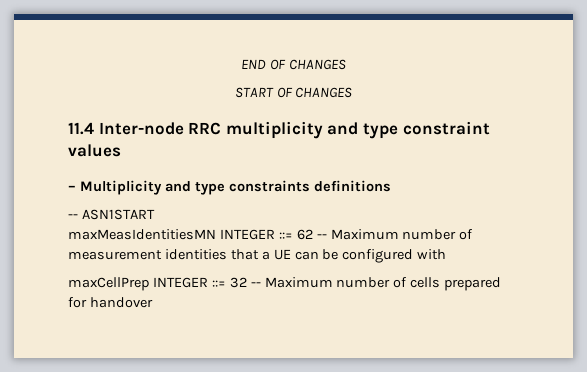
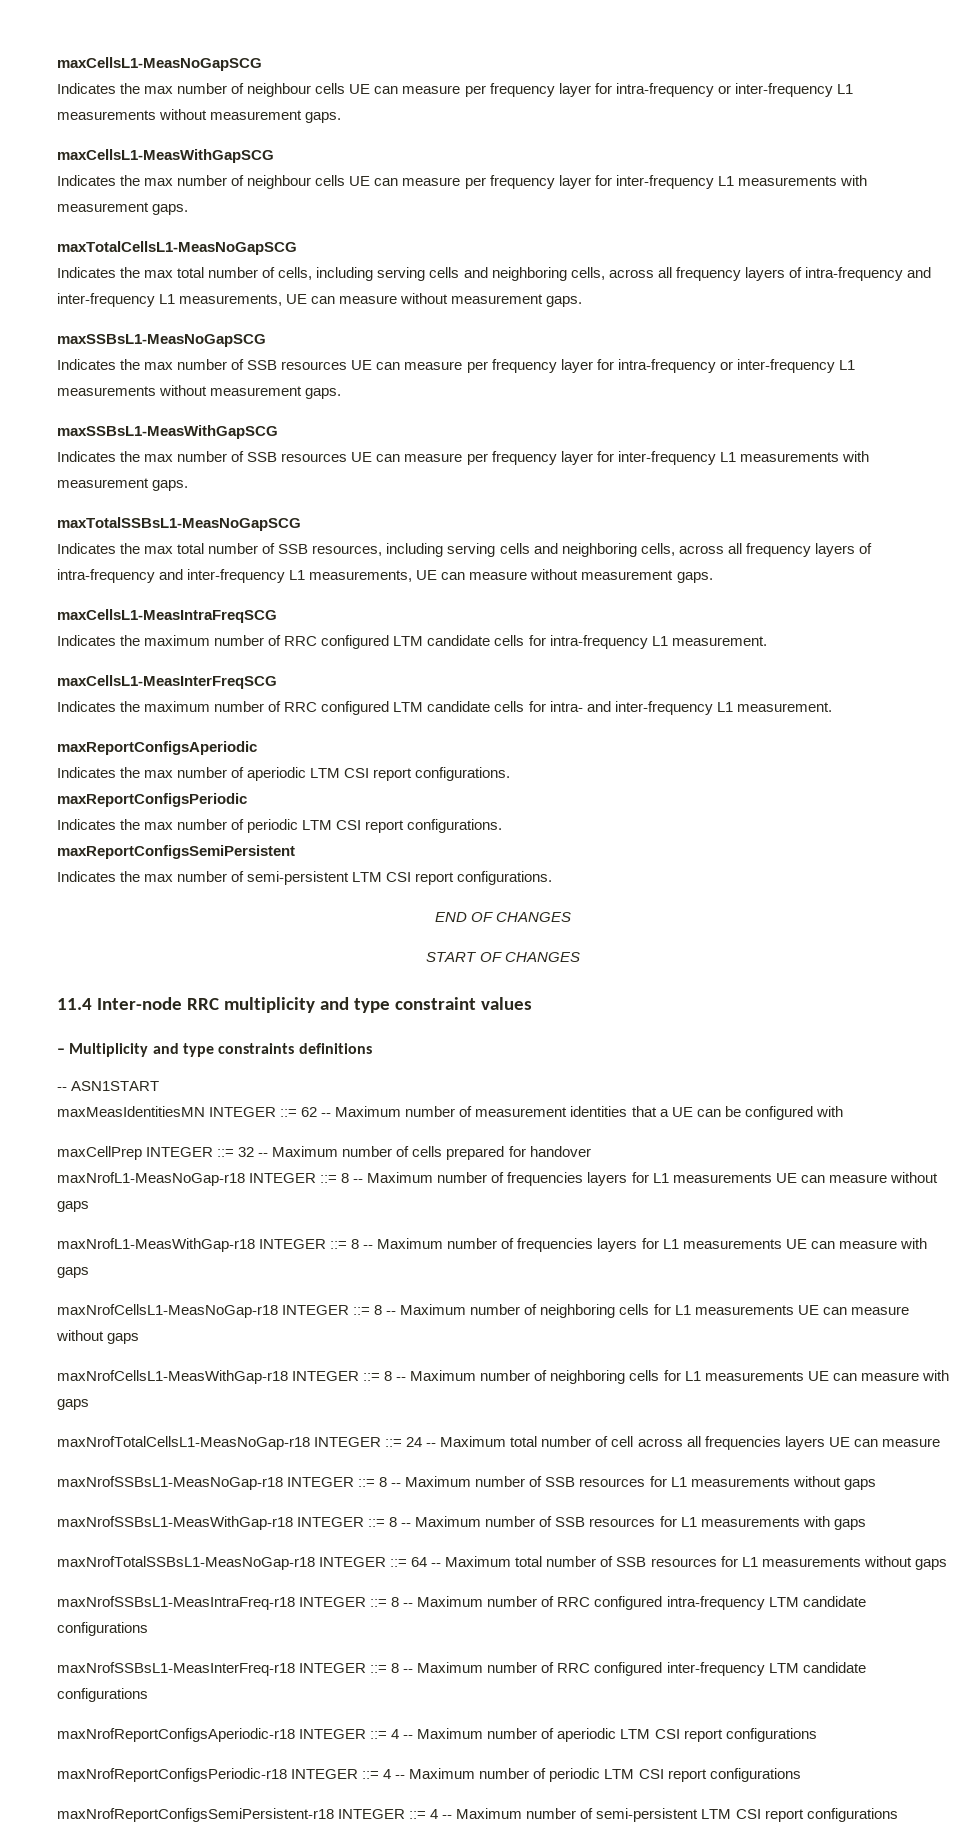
(241, 64) none -> [57,57,262,71] [57,83,853,97] [57,109,342,123] [57,149,274,163] [57,175,867,189] [57,202,189,215] [57,241,297,255] [57,267,931,281] [57,293,583,307] [57,334,266,347] [57,359,855,373] [57,385,342,399] [57,425,278,439] [57,451,869,465] [57,478,189,491] [57,517,301,531] [57,543,872,557] [57,569,713,583] [57,609,277,623] [57,635,767,649] [57,675,277,689] [57,701,832,715] [57,741,257,755] [57,767,511,781] [57,793,247,807] [57,819,503,833] [57,845,295,859] [57,871,553,885] maxCellsL1-MeasNoGapSCG // Indicates the max number of neighbour cells UE can measure per frequency layer for intra-frequency or inter-frequency L1 measurements without measurement gaps. // maxCellsL1-MeasWithGapSCG // Indicates the max number of neighbour cells UE can measure per frequency layer for inter-frequency L1 measurements with measurement gaps. // maxTotalCellsL1-MeasNoGapSCG // Indicates the max total number of cells, including serving cells and neighboring cells, across all frequency layers of intra-frequency and inter-frequency L1 measurements, UE can measure without measurement gaps. // maxSSBsL1-MeasNoGapSCG // Indicates the max number of SSB resources UE can measure per frequency layer for intra-frequency or inter-frequency L1 measurements without measurement gaps. // maxSSBsL1-MeasWithGapSCG // Indicates the max number of SSB resources UE can measure per frequency layer for inter-frequency L1 measurements with measurement gaps. // maxTotalSSBsL1-MeasNoGapSCG // Indicates the max total number of SSB resources, including serving cells and neighboring cells, across all frequency layers of intra-frequency and inter-frequency L1 measurements, UE can measure without measurement gaps. // maxCellsL1-MeasIntraFreqSCG // Indicates the maximum number of RRC configured LTM candidate cells for intra-frequency L1 measurement. // maxCellsL1-MeasInterFreqSCG // Indicates the maximum number of RRC configured LTM candidate cells for intra- and inter-frequency L1 measurement. // maxReportConfigsAperiodic // Indicates the max number of aperiodic LTM CSI report configurations. // maxReportConfigsPeriodic // Indicates the max number of periodic LTM CSI report configurations. // maxReportConfigsSemiPersistent // Indicates the max number of semi-persistent LTM CSI report configurations. //
(153, 302) none -> [57,1172,938,1186] [57,1201,89,1212] [57,1238,927,1252] [57,1267,89,1278] [57,1304,909,1318] [56,1330,140,1344] [57,1370,949,1384] [57,1399,89,1410] [57,1436,940,1450] [57,1476,876,1490] [57,1516,866,1530] [57,1556,947,1570] [57,1596,866,1610] [57,1622,148,1636] [57,1662,866,1676] [57,1688,148,1702] [57,1728,817,1742] [57,1768,801,1782] [57,1808,898,1822] // maxNrofL1-MeasNoGap-r18 INTEGER ::= 8 -- Maximum number of frequencies layers for L1 measurements UE can measure without gaps // maxNrofL1-MeasWithGap-r18 INTEGER ::= 8 -- Maximum number of frequencies layers for L1 measurements UE can measure with gaps // maxNrofCellsL1-MeasNoGap-r18 INTEGER ::= 8 -- Maximum number of neighboring cells for L1 measurements UE can measure without gaps // maxNrofCellsL1-MeasWithGap-r18 INTEGER ::= 8 -- Maximum number of neighboring cells for L1 measurements UE can measure with gaps // maxNrofTotalCellsL1-MeasNoGap-r18 INTEGER ::= 24 -- Maximum total number of cell across all frequencies layers UE can measure // maxNrofSSBsL1-MeasNoGap-r18 INTEGER ::= 8 -- Maximum number of SSB resources for L1 measurements without gaps // maxNrofSSBsL1-MeasWithGap-r18 INTEGER ::= 8 -- Maximum number of SSB resources for L1 measurements with gaps // maxNrofTotalSSBsL1-MeasNoGap-r18 INTEGER ::= 64 -- Maximum total number of SSB resources for L1 measurements without gaps // maxNrofSSBsL1-MeasIntraFreq-r18 INTEGER ::= 8 -- Maximum number of RRC configured intra-frequency LTM candidate configurations // maxNrofSSBsL1-MeasInterFreq-r18 INTEGER ::= 8 -- Maximum number of RRC configured inter-frequency LTM candidate configurations // maxNrofReportConfigsAperiodic-r18 INTEGER ::= 4 -- Maximum number of aperiodic LTM CSI report configurations // maxNrofReportConfigsPeriodic-r18 INTEGER ::= 4 -- Maximum number of periodic LTM CSI report configurations // maxNrofReportConfigsSemiPersistent-r18 INTEGER ::= 4 -- Maximum number of semi-persistent LTM CSI report configurations

